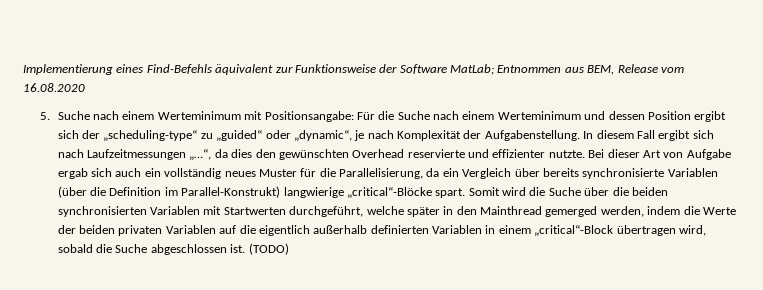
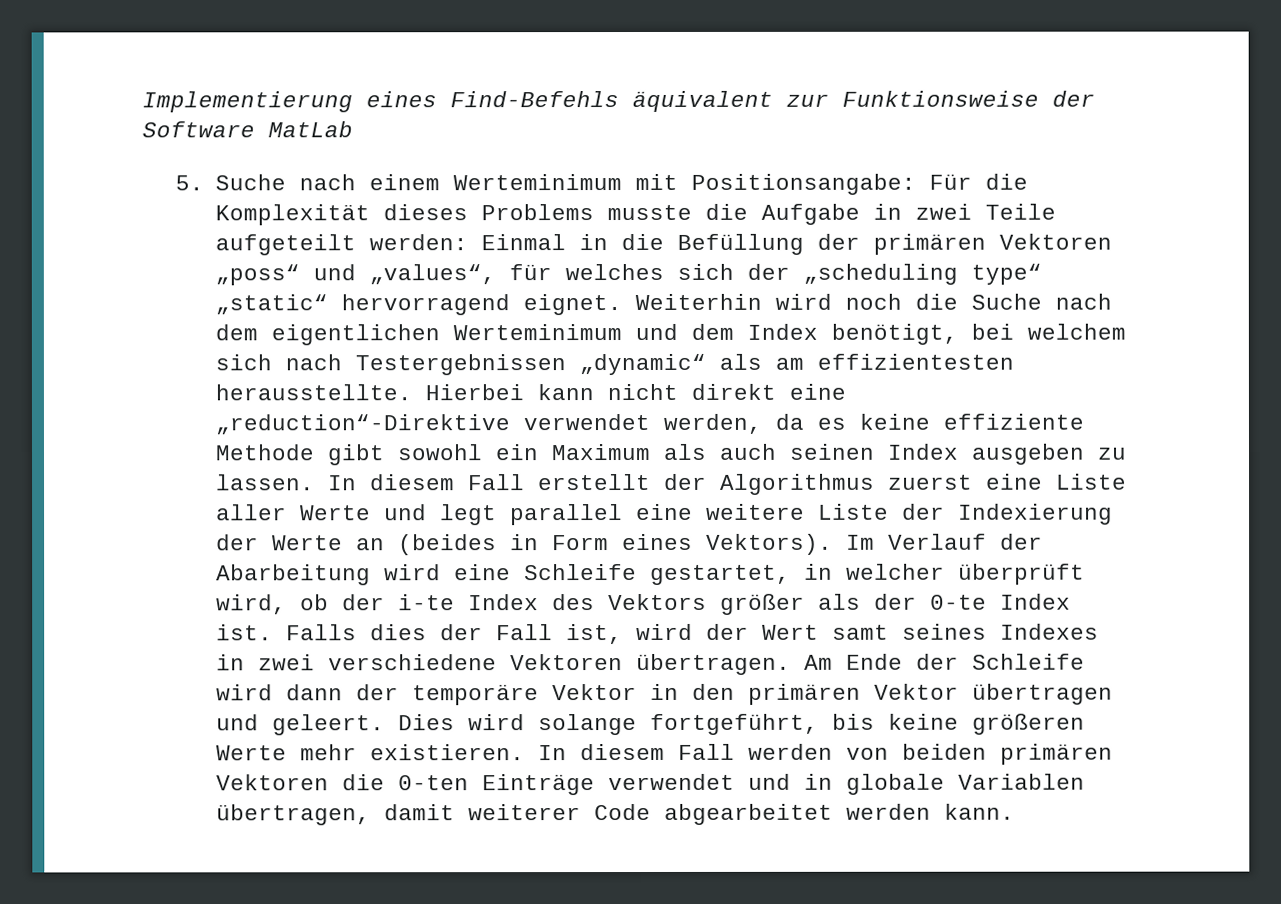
[450,64,684,75] [23,83,85,92] MatLab; Entnommen aus BEM, Release vom 16.08.2020 -> [268,121,353,138] MatLab
[397,111,727,122] [57,130,714,141] [57,149,731,160] [57,168,718,179] [57,186,668,198] [57,206,736,217] [57,225,706,236] [57,243,289,255] Suche nach einem Werteminimum und dessen Position ergibt sich der „scheduling-type“ zu „guided“ oder „dynamic“, je nach Komplexität der Aufgabenstellung. In diesem Fall ergibt sich nach Laufzeitmessungen „…“, da dies den gewünschten Overhead reservierte und effizienter nutzte. Bei dieser Art von Aufgabe ergab sich auch ein vollständig neues Muster für die Parallelisierung, da ein Vergleich über bereits synchronisierte Variablen (über die Definition im Parallel-Konstrukt) langwierige „critical“-Blöcke spart. Somit wird die Suche über die beiden synchronisierten Variablen mit Startwerten durchgeführt, welche später in den Mainthread gemerged werden, indem die Werte der beiden privaten Variablen auf die eigentlich außerhalb definierten Variablen in einem „critical“-Block übertragen wird, sobald die Suche abgeschlossen ist. (TODO) -> [214,203,1056,226] [214,233,1112,256] [214,263,1042,286] [214,293,1112,316] [214,323,1126,346] [214,353,1014,376] [214,383,846,401] [214,413,1084,435] [214,443,1127,466] [215,473,1127,495] [215,503,1113,526] [215,533,1043,556] [215,563,1085,586] [215,593,1071,615] [215,623,1099,645] [215,653,1085,676] [215,683,1113,706] [215,713,1085,736] [215,743,1113,765] [215,773,1085,796] [215,803,1015,826] Komplexität dieses Problems musste die Aufgabe in zwei Teile aufgeteilt werden: Einmal in die Befüllung der primären Vektoren „poss“ und „values“, für welches sich der „scheduling type“ „static“ hervorragend eignet. Weiterhin wird noch die Suche nach dem eigentlichen Werteminimum und dem Index benötigt, bei welchem sich nach Testergebnissen „dynamic“ als am effizientesten herausstellte. Hierbei kann nicht direkt eine „reduction“-Direktive verwendet werden, da es keine effiziente Methode gibt sowohl ein Maximum als auch seinen Index ausgeben zu lassen. In diesem Fall erstellt der Algorithmus zuerst eine Liste aller Werte und legt parallel eine weitere Liste der Indexierung der Werte an (beides in Form eines Vektors). Im Verlauf der Abarbeitung wird eine Schleife gestartet, in welcher überprüft wird, ob der i-te Index des Vektors größer als der 0-te Index ist. Falls dies der Fall ist, wird der Wert samt seines Indexes in zwei verschiedene Vektoren übertragen. Am Ende der Schleife wird dann der temporäre Vektor in den primären Vektor übertragen und geleert. Dies wird solange fortgeführt, bis keine größeren Werte mehr existieren. In diesem Fall werden von beiden primären Vektoren die 0-ten Einträge verwendet und in globale Variablen übertragen, damit weiterer Code abgearbeitet werden kann.

